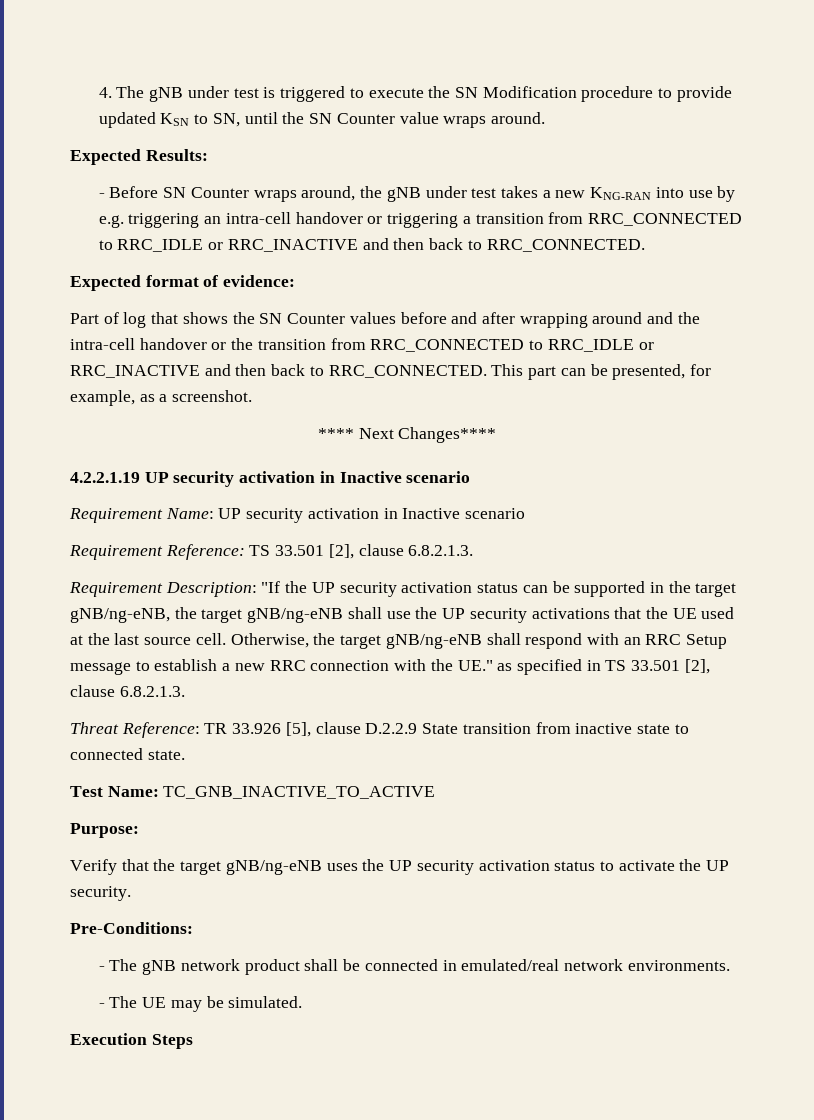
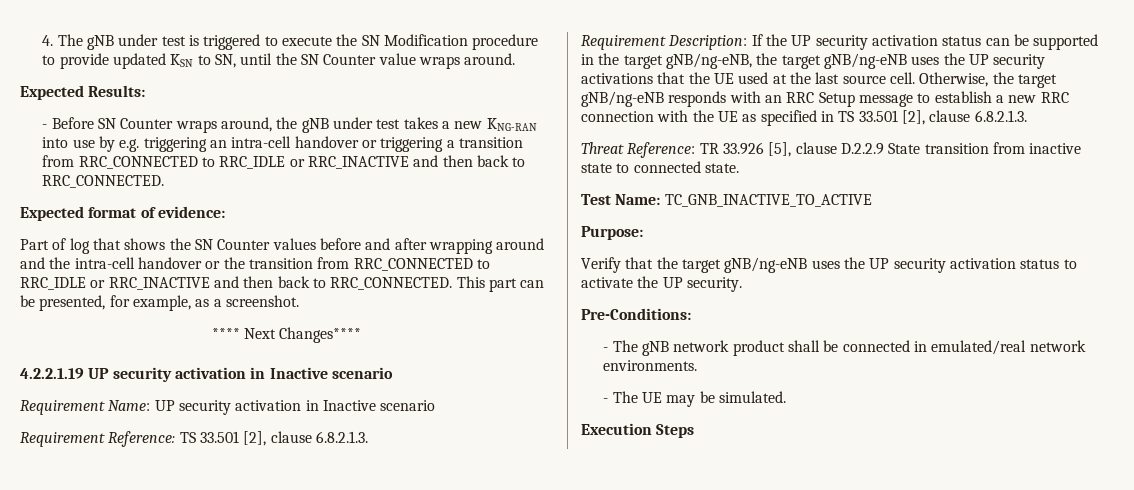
[261,581,281,593] "If -> [751,34,763,46] If
[347,607,411,619] shall use -> [911,56,940,65] uses
[486,633,583,649] shall respond -> [668,91,727,107] responds
[457,660,493,671] UE." -> [717,111,738,122] UE

